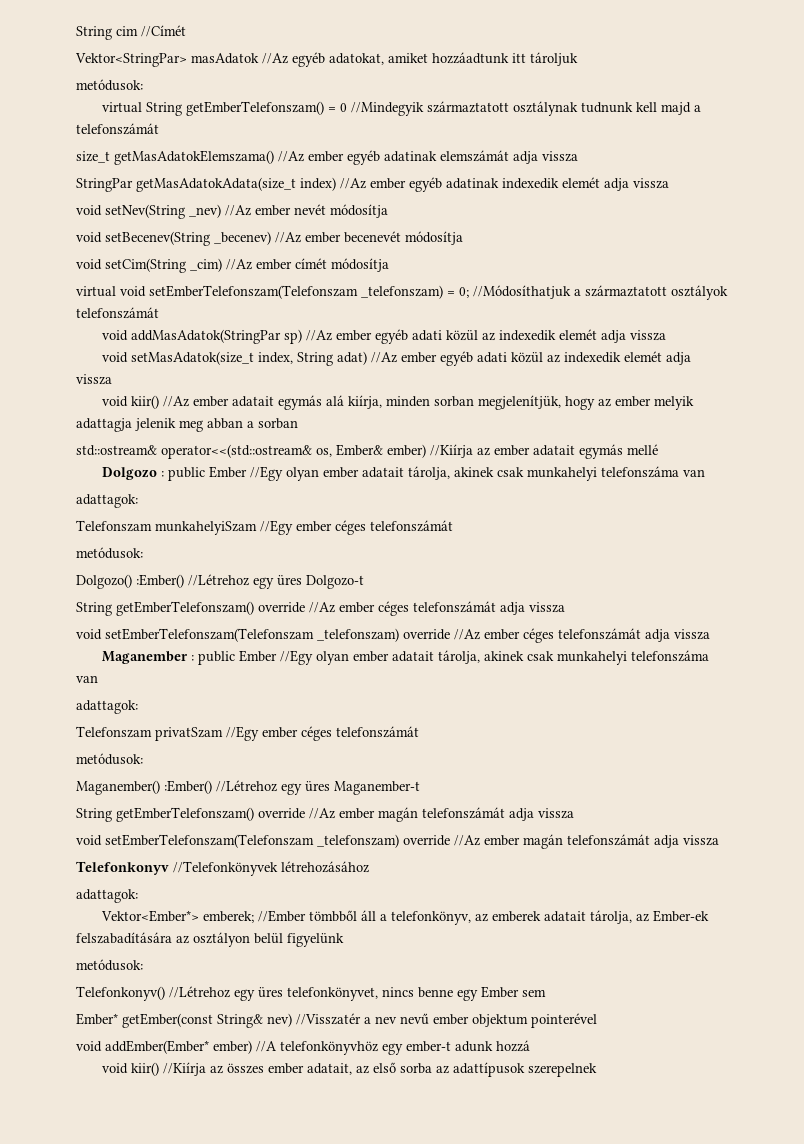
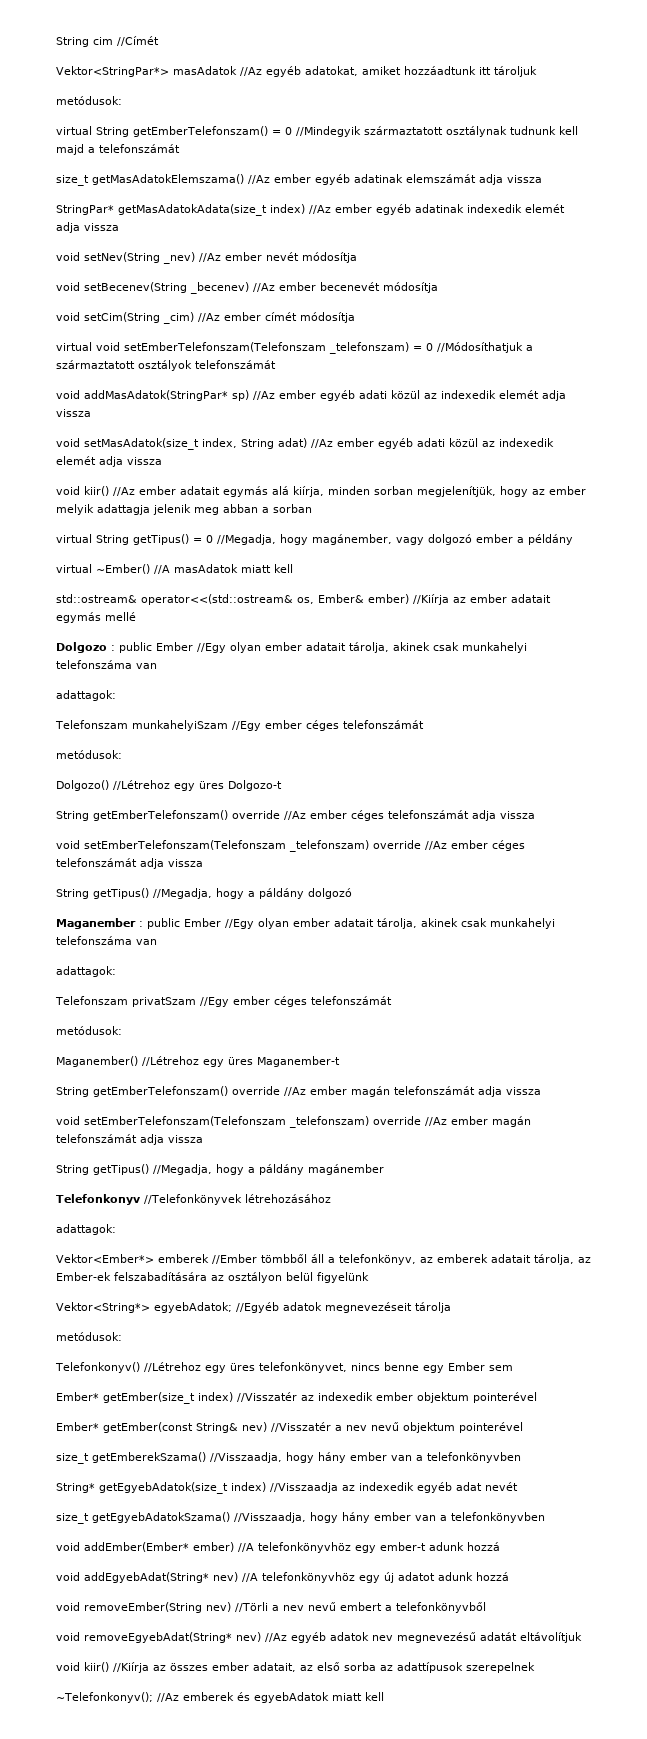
[75,53,187,67] Vektor<StringPar> -> [56,66,169,77] Vektor<StringPar*>
[76,178,133,192] StringPar -> [56,205,114,215] StringPar*
[459,287,469,298] 0; -> [425,343,433,351] 0
[130,329,281,344] addMasAdatok(StringPar -> [84,390,228,401] addMasAdatok(StringPar*
(298, 423) none -> [56,534,573,545] [56,564,293,574] // virtual String getTipus() = 0 //Megadja, hogy magánember, vagy dolgozó ember a példány // virtual ~Ember() //A masAdatok miatt kell
[136,574,184,588] :Ember() -> (109, 785) none
(710, 634) none -> [56,888,352,899] // String getTipus() //Megadja, hogy a páldány dolgozó
[164,780,212,794] :Ember() -> (138, 1061) none
(719, 840) none -> [56,1164,384,1175] // String getTipus() //Megadja, hogy a páldány magánember
[202,911,254,923] emberek; -> [158,1254,209,1263] emberek
(344, 940) none -> [56,1302,451,1313] // Vektor<String*> egyebAdatok; //Egyéb adatok megnevezéseit tárolja
(546, 993) none -> [56,1392,537,1404] // Ember* getEmber(size_t index) //Visszatér az indexedik ember objektum pointerével
[433,1013,597,1028] ember objektum pointerével -> [403,1422,523,1433] [56,1452,521,1464] [56,1482,518,1494] [56,1512,545,1524] objektum pointerével // size_t getEmberekSzama() //Visszaadja, hogy hány ember van a telefonkönyvben // String* getEgyebAdatok(size_t index) //Visszaadja az indexedik egyéb adat nevét // size_t getEgyebAdatokSzama() //Visszaadja, hogy hány ember van a telefonkönyvben
(530, 1046) none -> [56,1572,509,1583] [56,1602,486,1613] [56,1632,582,1643] // void addEgyebAdat(String* nev) //A telefonkönyvhöz egy új adatot adunk hozzá // void removeEmber(String nev) //Törli a nev nevű embert a telefonkönyvből // void removeEgyebAdat(String* nev) //Az egyéb adatok nev megnevezésű adatát eltávolítjuk
(597, 1070) none -> [56,1692,384,1703] // ~Telefonkonyv(); //Az emberek és egyebAdatok miatt kell

